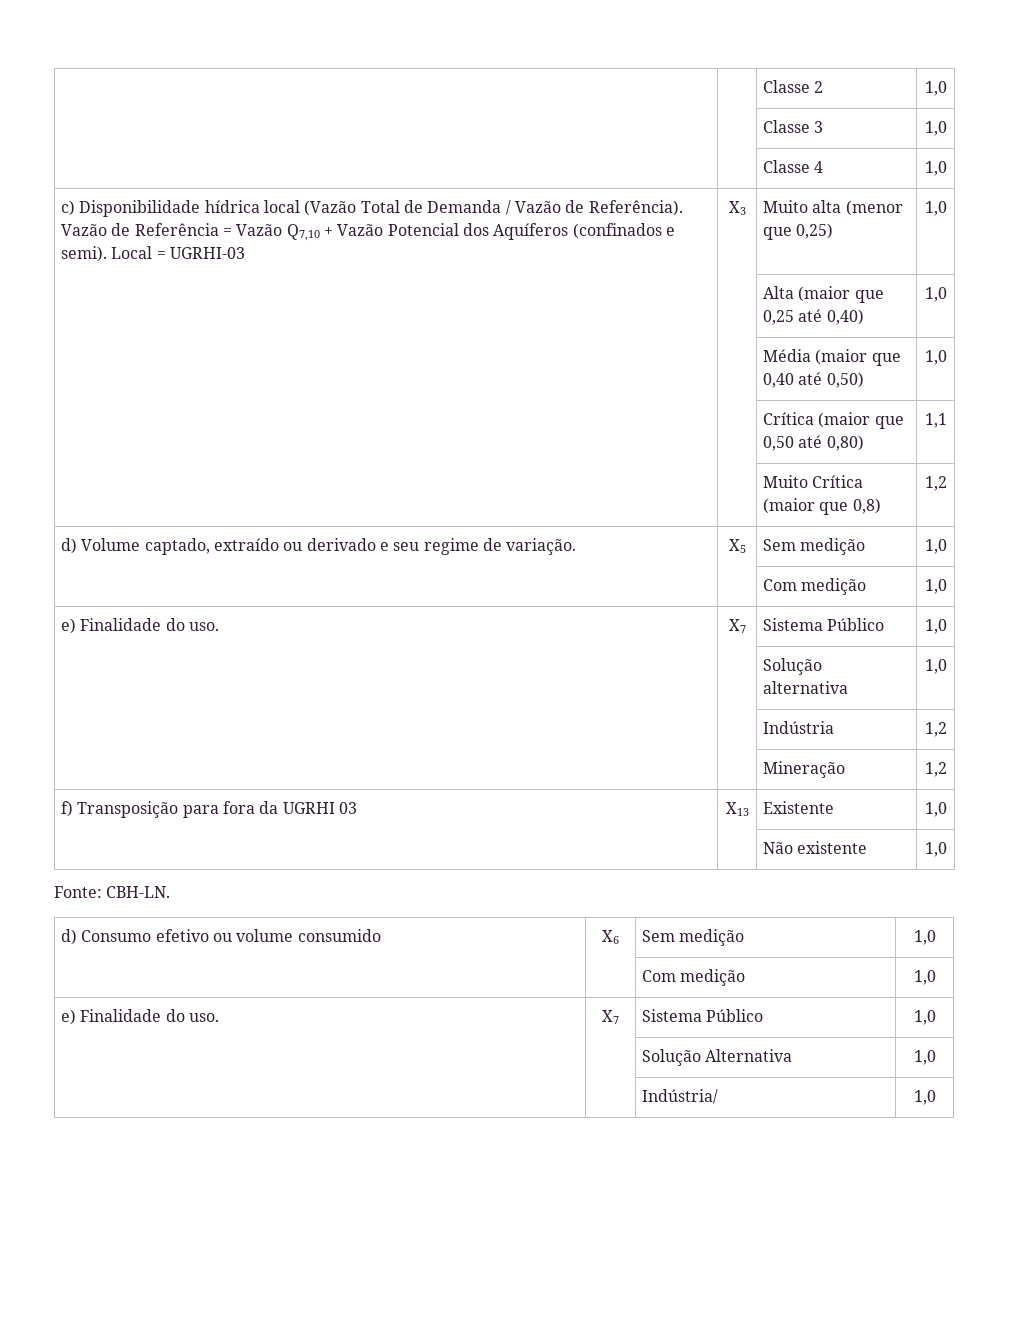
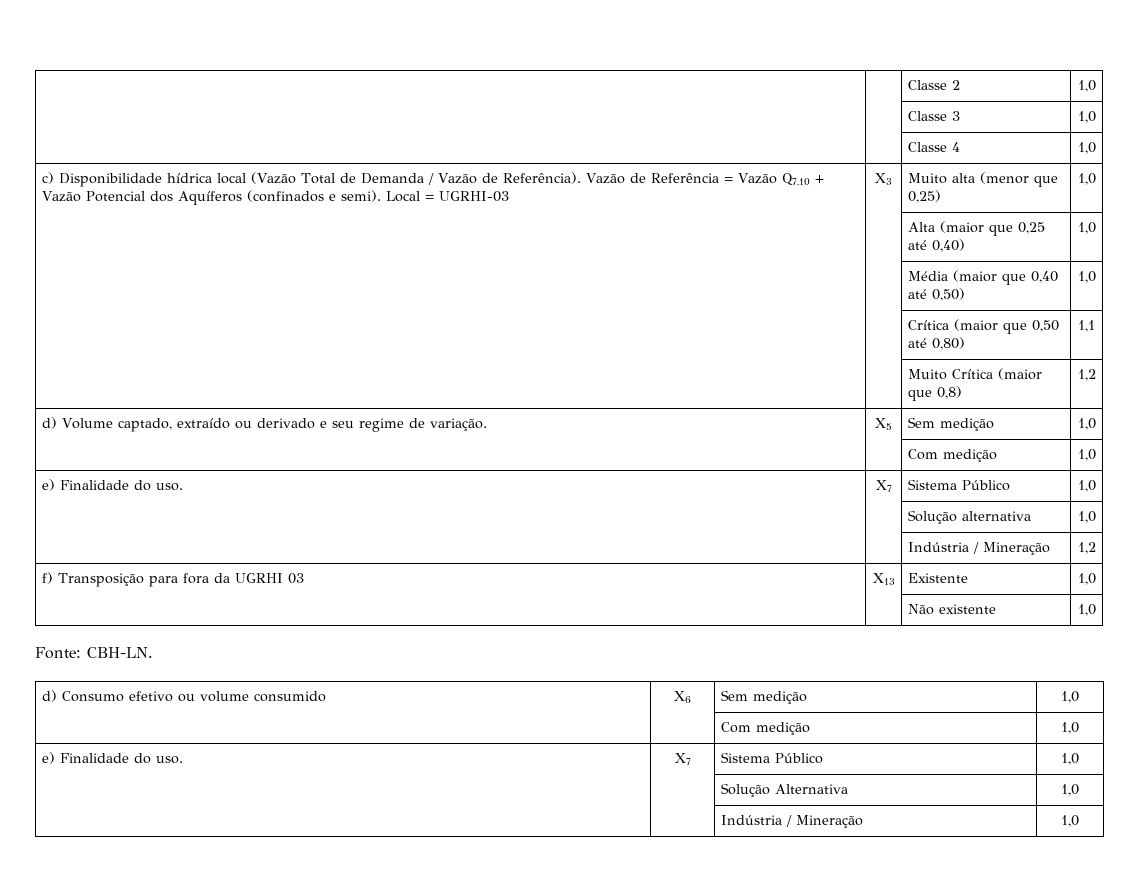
[924,722,947,737] | 1,2 // | | -> [972,542,979,554] /
[642,1089,719,1104] Indústria/ -> [720,815,863,828] Indústria / Mineração

